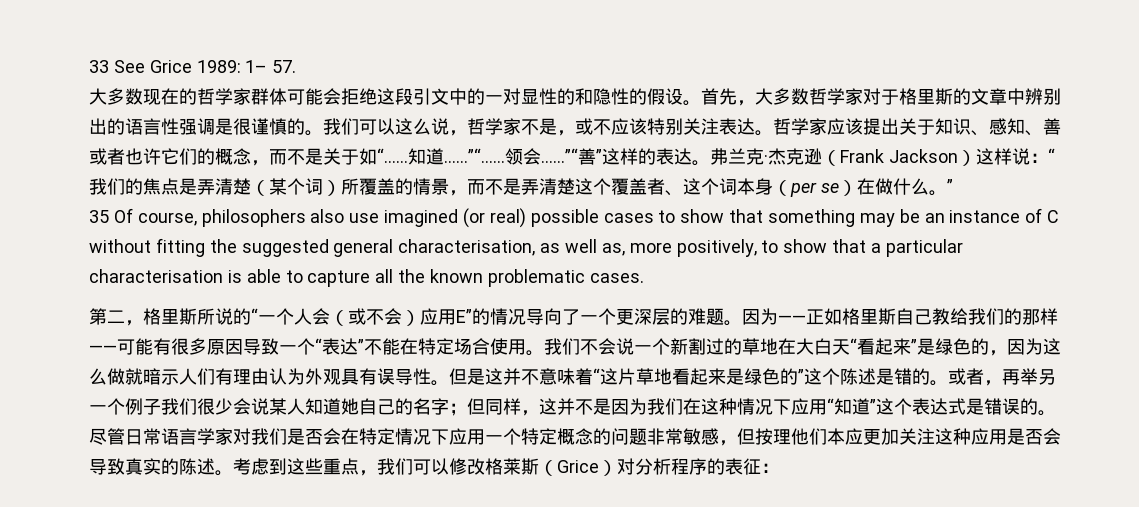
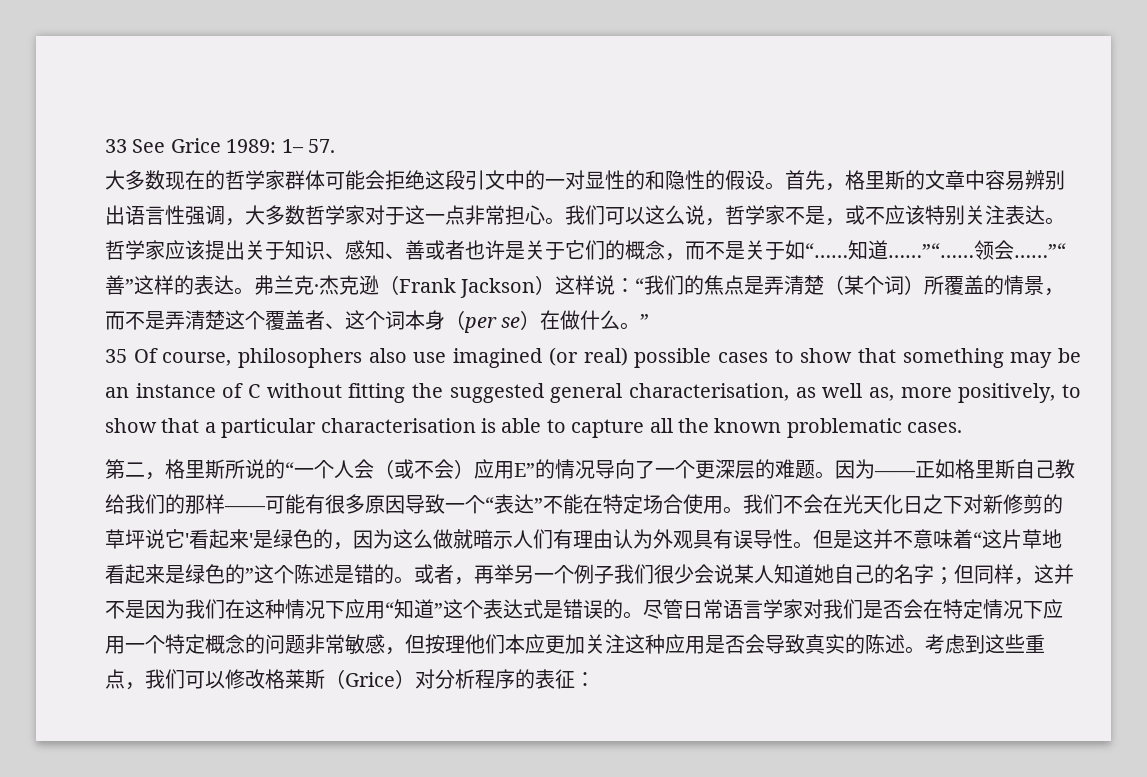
[755,88,1061,105] [89,118,305,135] 大多数哲学家对于格里斯的文章中辨别出的语言性强调是很谨慎的 -> [845,170,1065,191] [105,205,545,226] 格里斯的文章中容易辨别出语言性强调，大多数哲学家对于这一点非常担心
(161, 156) none -> [505,240,565,260] 是关于
[616,338,917,355] 说一个新割过的草地在大白天“看起来” -> [823,494,1063,514] [105,529,253,549] 在光天化日之下对新修剪的草坪说它'看起来'

